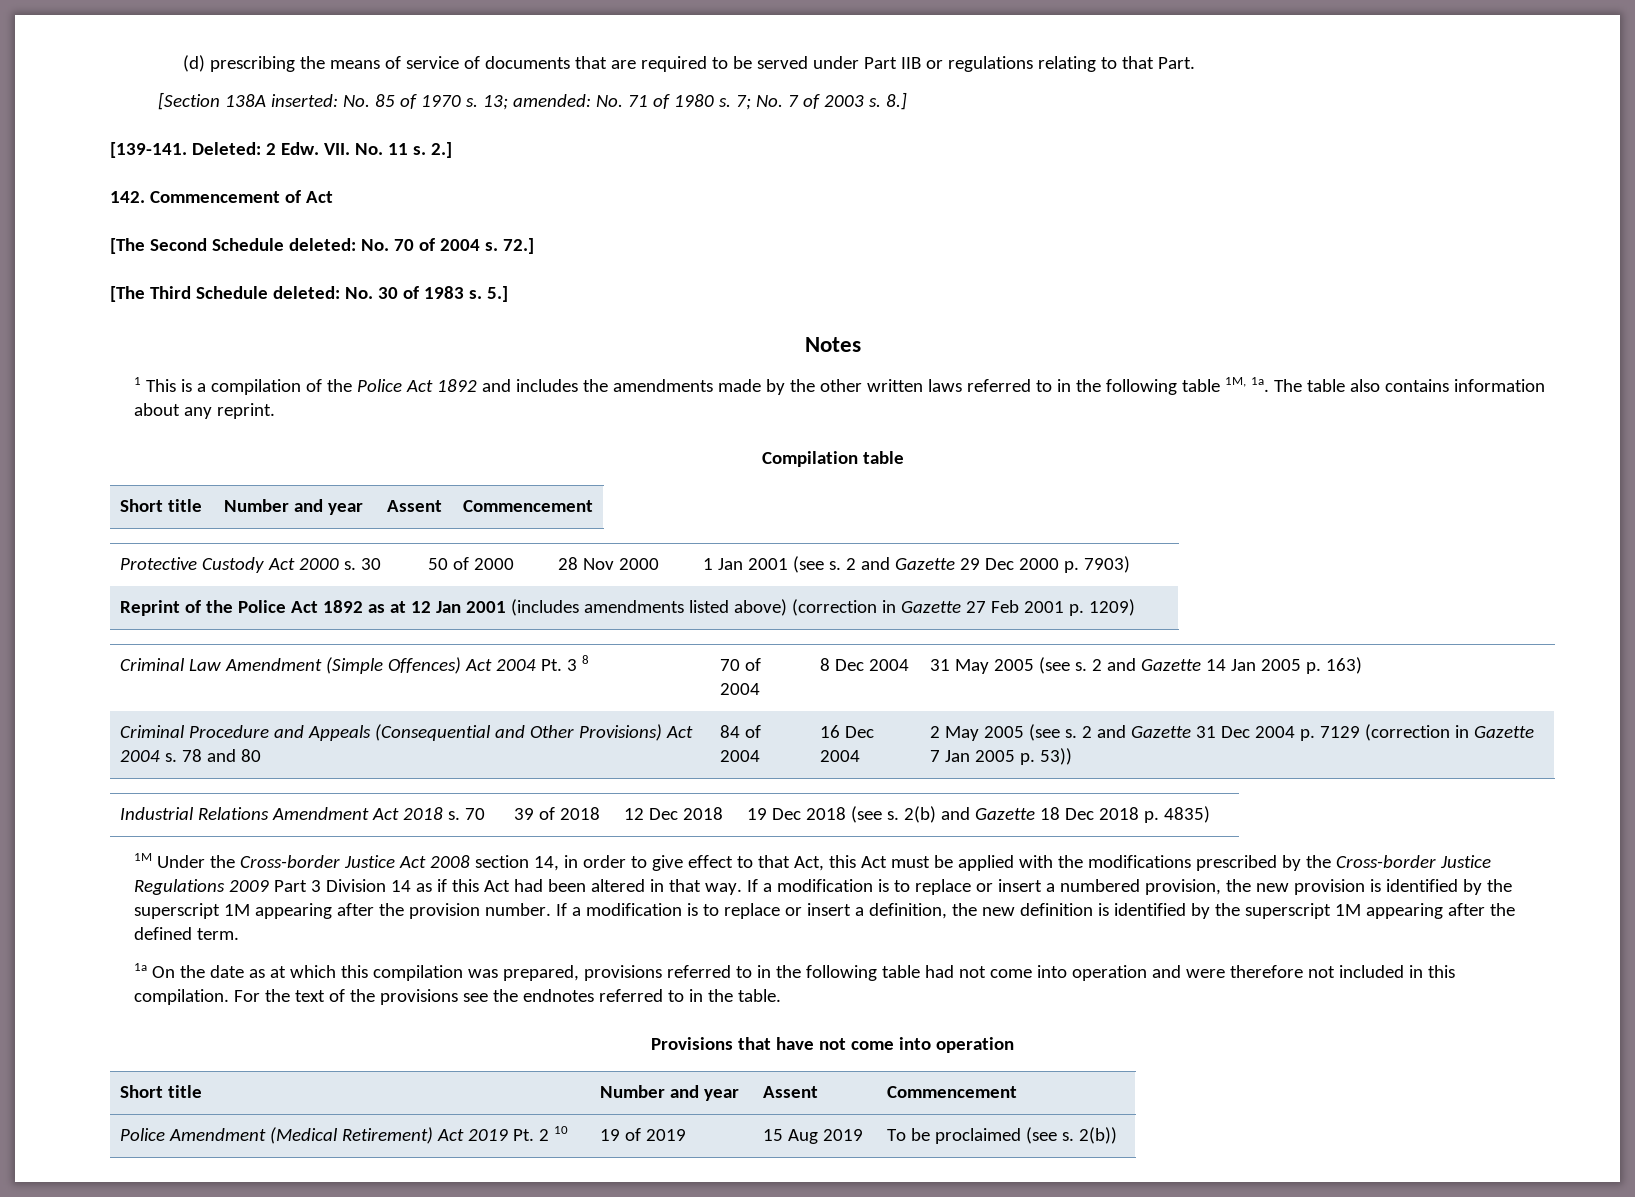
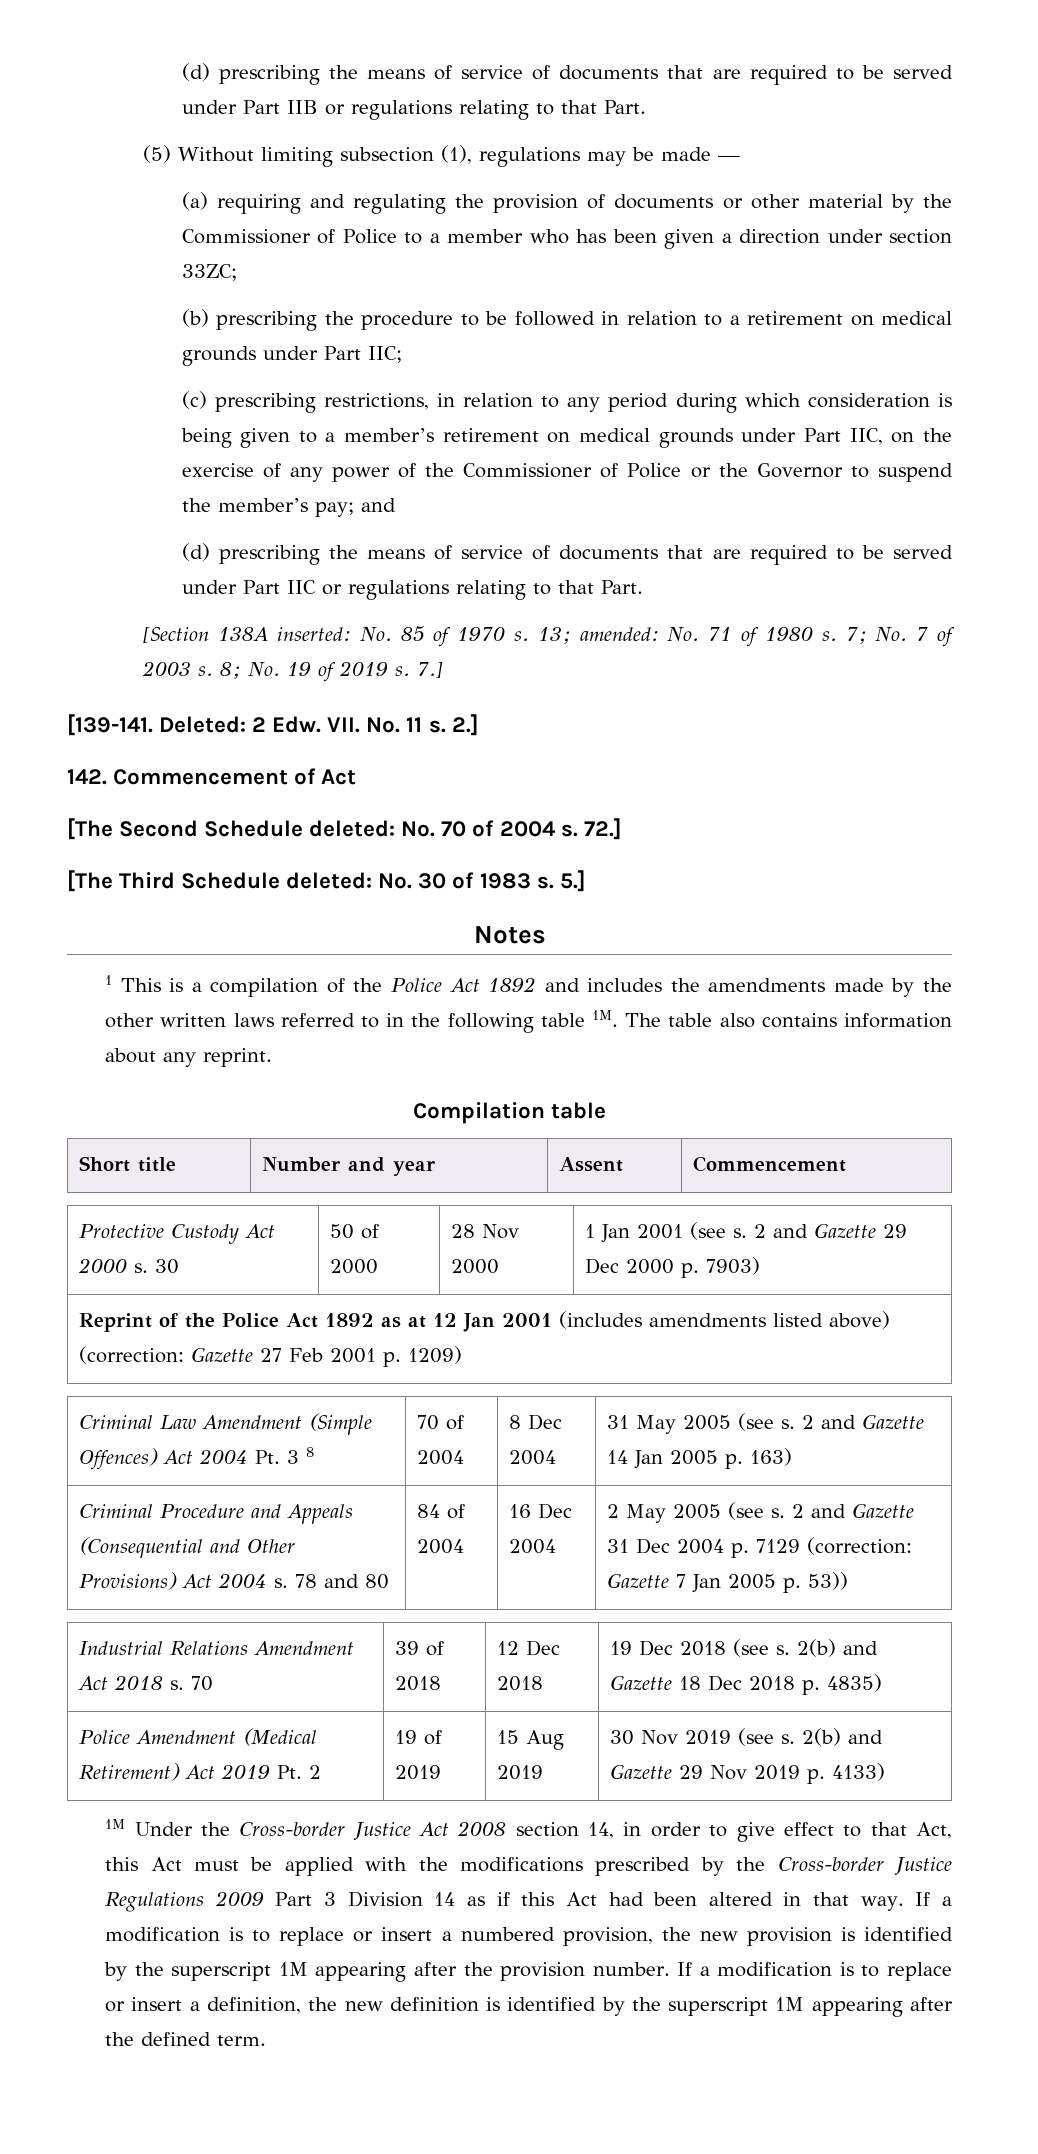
(1195, 63) none -> [143,145,741,167] [181,192,952,214] [181,229,952,249] [181,264,237,281] [181,309,952,331] [181,346,402,366] [181,391,953,413] [180,428,952,448] [181,463,953,482] [181,498,396,517] [181,543,953,565] [181,580,644,600] // (5) Without limiting subsection (1), regulations may be made — // (a) requiring and regulating the provision of documents or other material by the Commissioner of Police to a member who has been given a direction under section 33ZC; // (b) prescribing the procedure to be followed in relation to a retirement on medical grounds under Part IIC; // (c) prescribing restrictions, in relation to any period during which consideration is being given to a member’s retirement on medical grounds under Part IIC, on the exercise of any power of the Commissioner of Police or the Governor to suspend the member’s pay; and // (d) prescribing the means of service of documents that are required to be served under Part IIC or regulations relating to that Part.
[886,92,908,110] 8.] -> [220,661,444,682] 8; No. 19 of 2019 s. 7.]
[1225,377,1270,392] 1M, 1a. -> [591,1010,618,1027] 1M.
[791,599,896,616] (correction in -> [78,1346,184,1364] (correction:
[1364,724,1469,741] (correction in -> [806,1537,912,1555] (correction:
(1210, 814) none -> [78,1728,317,1746] [78,1763,321,1781] [394,1730,442,1745] [394,1765,441,1780] [496,1730,564,1750] [496,1765,543,1780] [609,1728,883,1746] [609,1763,885,1784] // Police Amendment (Medical Retirement) Act 2019 Pt. 2 | 19 of 2019 | 15 Aug 2019 | 30 Nov 2019 (see s. 2(b) and Gazette 29 Nov 2019 p. 4133)
[134,963,1456,981] [134,989,782,1005] [651,1037,1014,1053] [119,1085,202,1098] [599,1085,739,1101] [762,1086,818,1098] [886,1086,1017,1098] [119,1126,568,1144] [599,1128,686,1141] [762,1129,863,1144] [886,1127,1117,1144] // 1a On the date as at which this compilation was prepared, provisions referred to in the following table had not come into operation and were therefore not included in this compilation. For the text of the provisions see the endnotes referred to in the table. // Provisions that have not come into operation // Short title | Number and year | Assent | Commencement // Police Amendment (Medical Retirement) Act 2019 Pt. 2 10 | 19 of 2019 | 15 Aug 2019 | To be proclaimed (see s. 2(b)) -> (267, 2040) none

